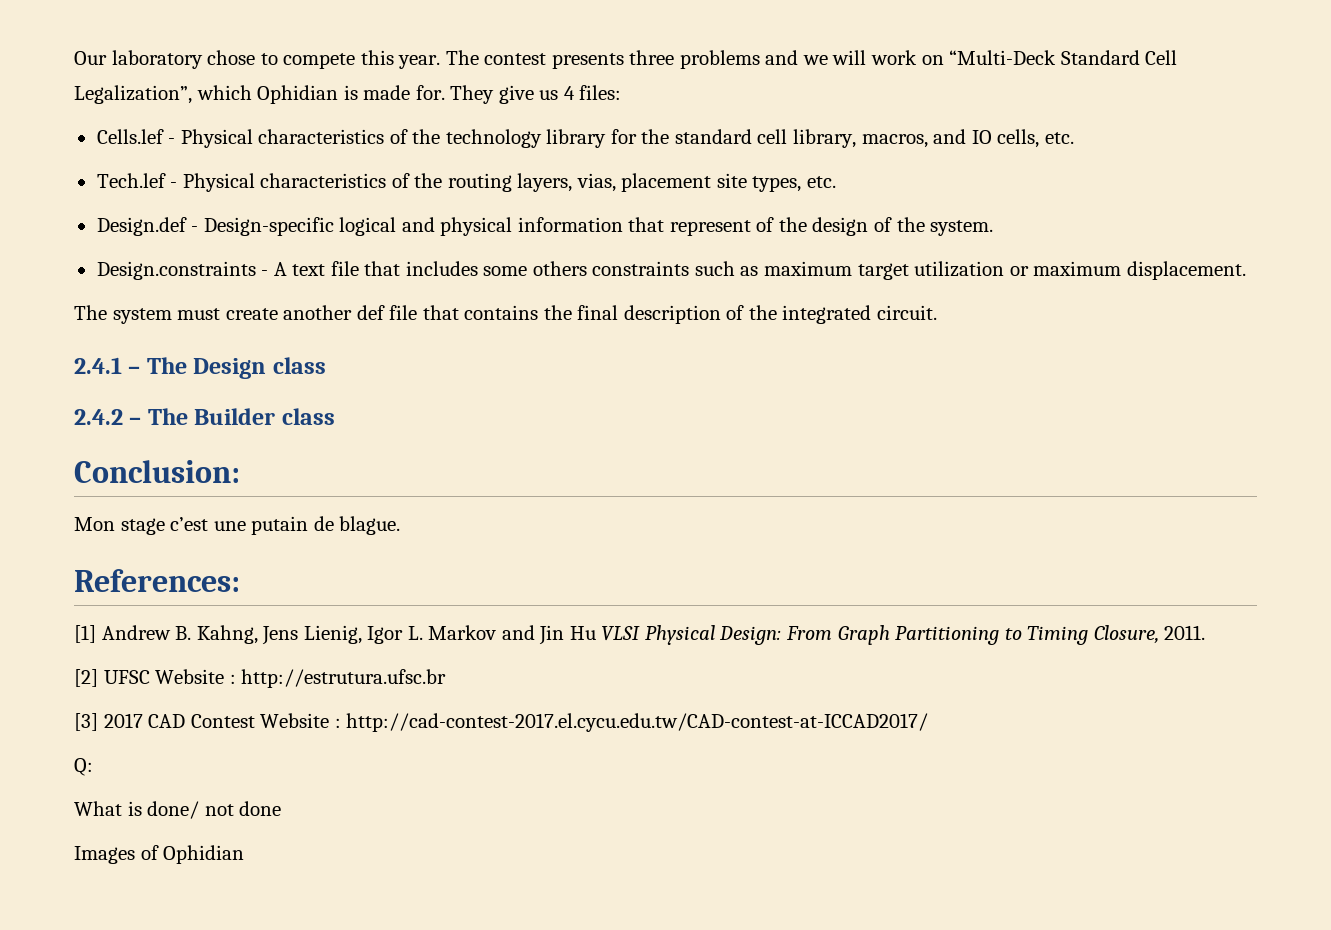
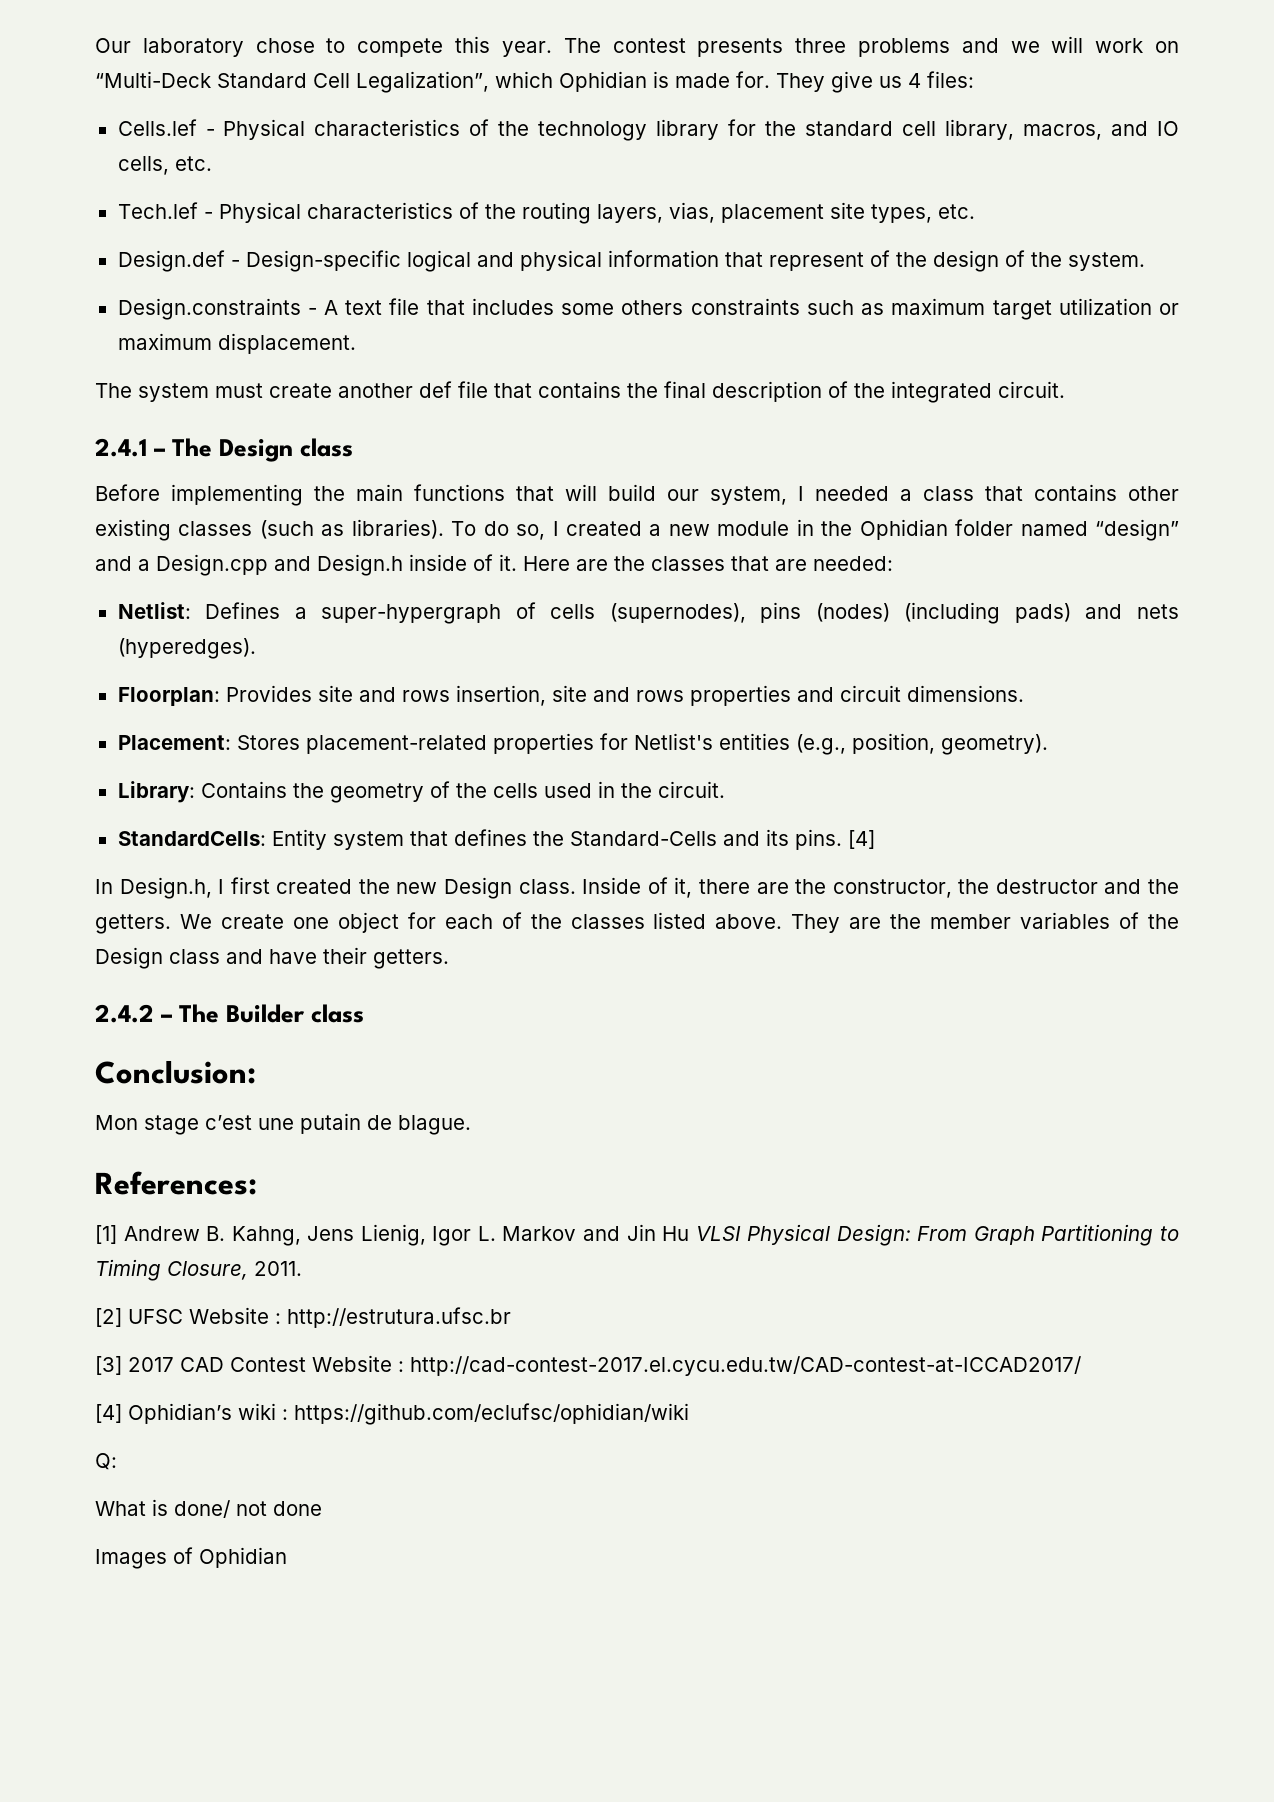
(326, 365) none -> [95,484,1179,506] [95,519,1180,541] [95,554,893,576] [117,602,1179,624] [117,638,256,659] [117,685,1024,706] [117,733,1048,755] [117,781,725,803] [117,829,875,850] [95,877,1179,899] [95,912,1179,934] [95,947,449,969] // Before implementing the main functions that will build our system, I needed a class that contains other existing classes (such as libraries). To do so, I created a new module in the Ophidian folder named “design” and a Design.cpp and Design.h inside of it. Here are the classes that are needed: // Netlist: Defines a super-hypergraph of cells (supernodes), pins (nodes) (including pads) and nets (hyperedges). // Floorplan: Provides site and rows insertion, site and rows properties and circuit dimensions. // Placement: Stores placement-related properties for Netlist's entities (e.g., position, geometry). // Library: Contains the geometry of the cells used in the circuit. // StandardCells: Entity system that defines the Standard-Cells and its pins. [4] // In Design.h, I first created the new Design class. Inside of it, there are the constructor, the destructor and the getters. We create one object for each of the classes listed above. They are the member variables of the Design class and have their getters.
(929, 722) none -> [95,1403,689,1425] // [4] Ophidian’s wiki : https://github.com/eclufsc/ophidian/wiki

